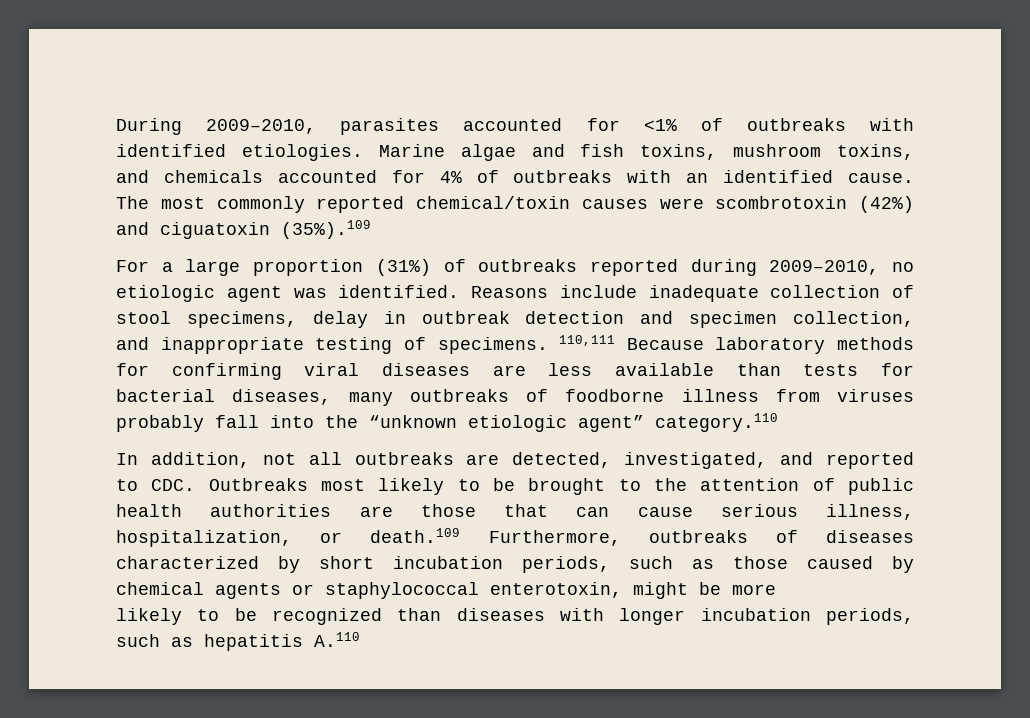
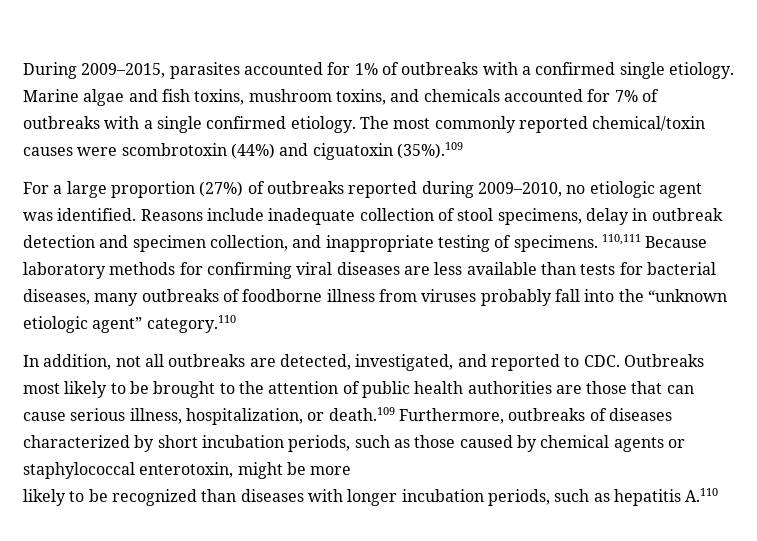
[206,119,317,134] 2009–2010, -> [81,63,166,78] 2009–2015,
[643,118,914,131] [116,144,363,161] <1% of outbreaks with identified etiologies. -> [354,62,734,79] 1% of outbreaks with a confirmed single etiology.
[439,170,914,183] 4% of outbreaks with an identified cause. -> [614,89,659,102] [23,116,356,133] 7% of outbreaks with a single confirmed etiology.
[859,196,914,213] (42%) -> [230,143,275,159] (44%)
[375,259,431,276] (31%) -> [199,181,244,197] (27%)

